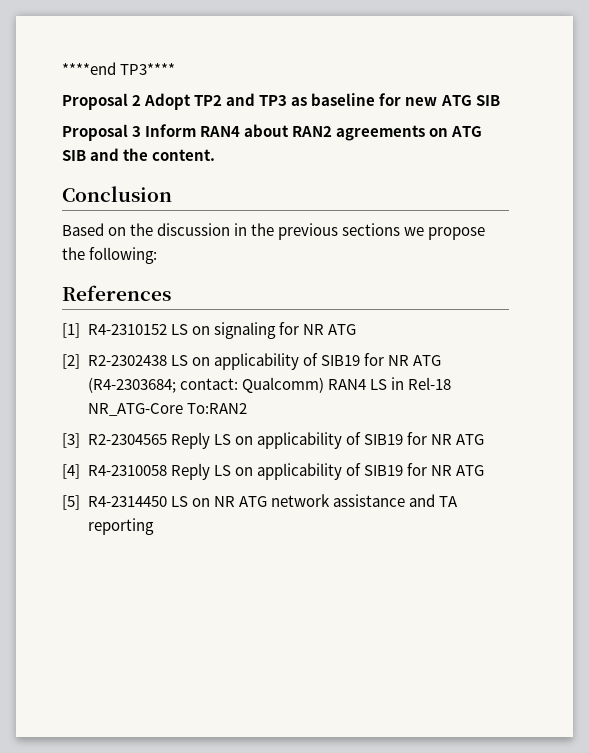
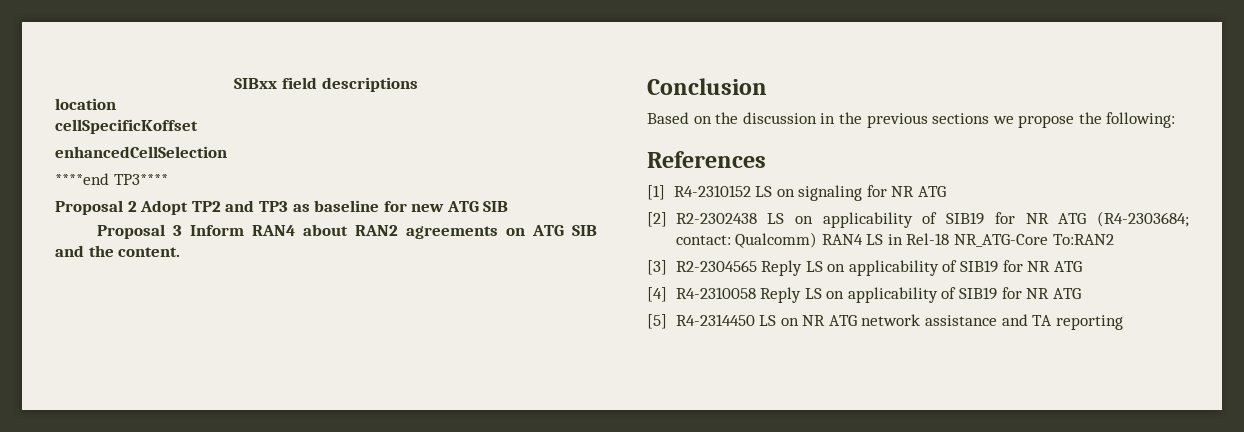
(62, 68) none -> [234,77,418,92] [55,98,116,110] [55,119,198,134] [55,146,227,158] SIBxx field descriptions // location // cellSpecificKoffset // enhancedCellSelection //

